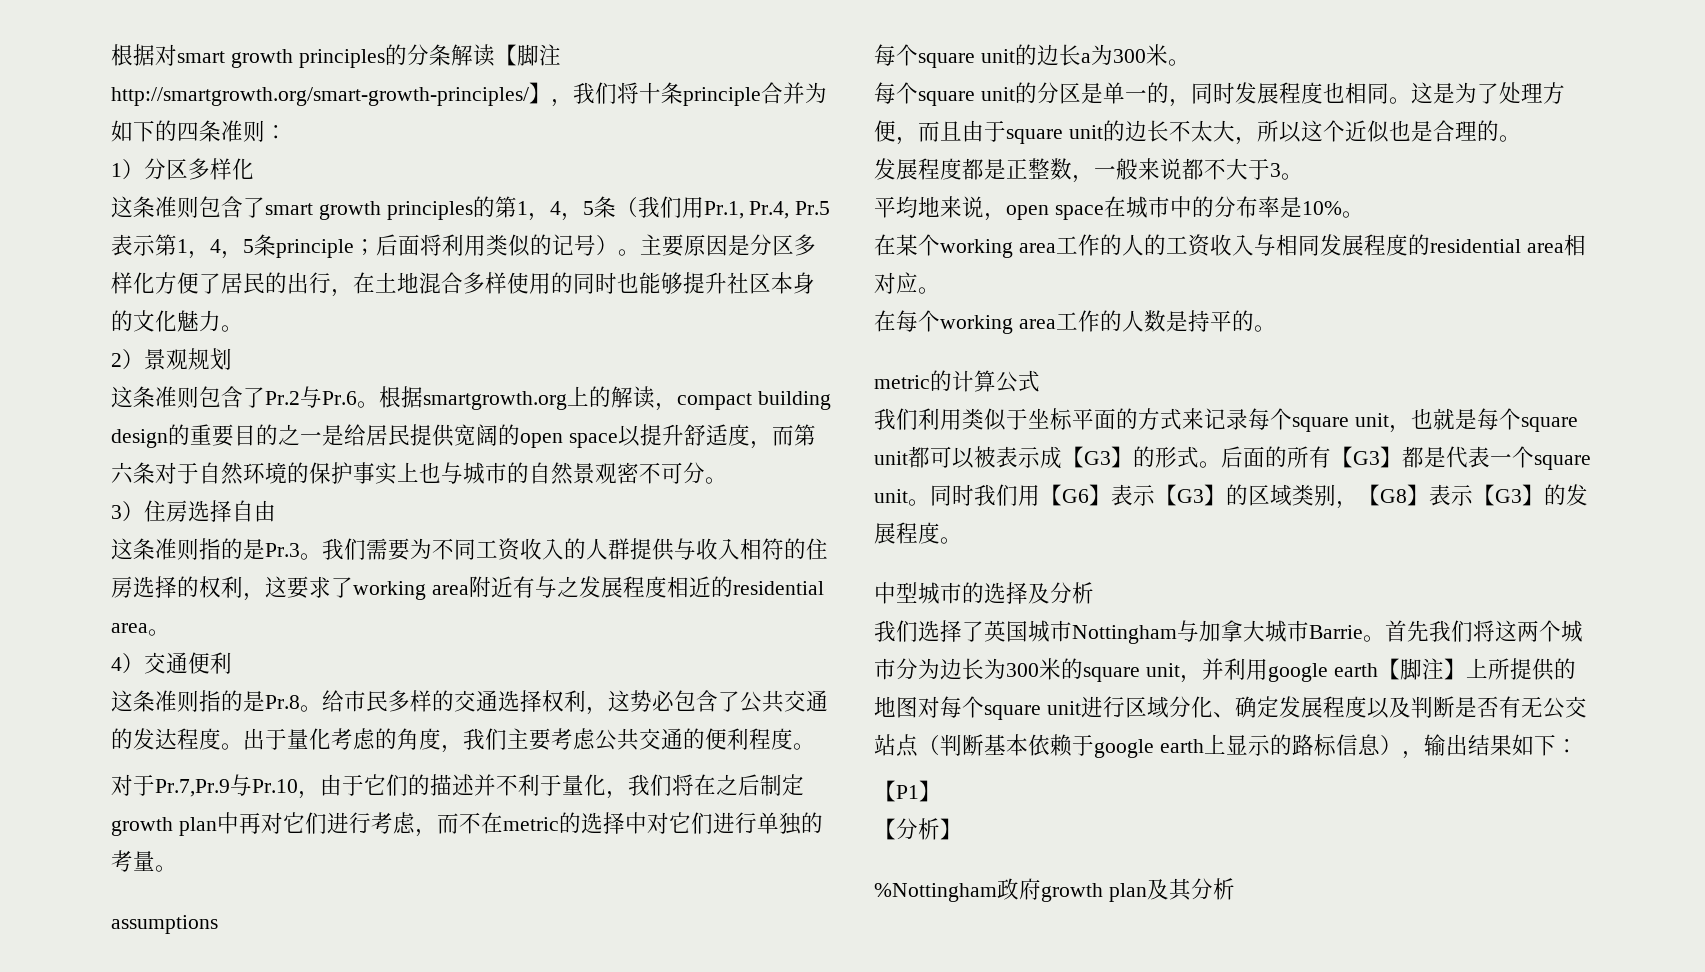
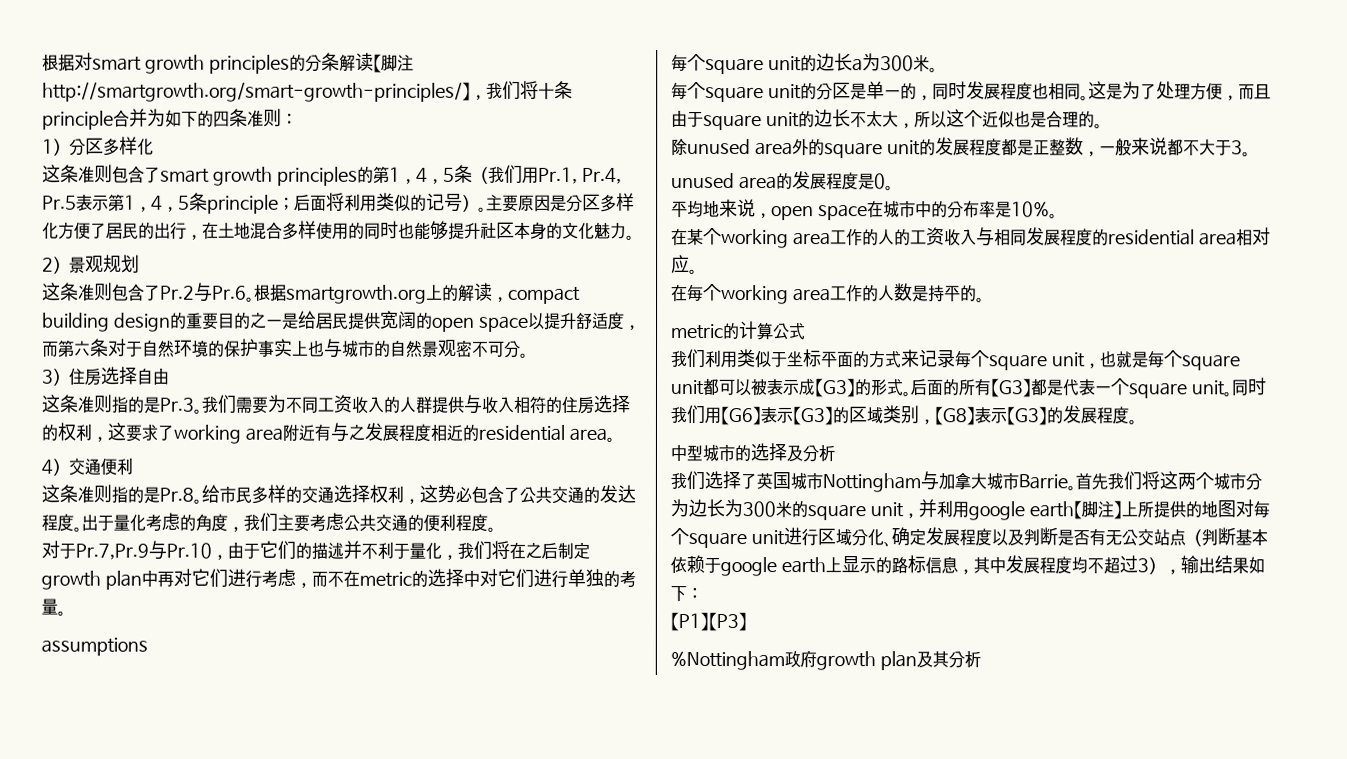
(1521, 138) none -> [671,137,936,159] 除unused area外的square unit的
(1303, 176) none -> [671,171,894,191] // unused area的发展程度是0。
(1380, 744) none -> [956,555,1149,575] ，其中发展程度均不超过3
[874,818,940,840] // 【分析 -> [708,612,739,632] 【P3

